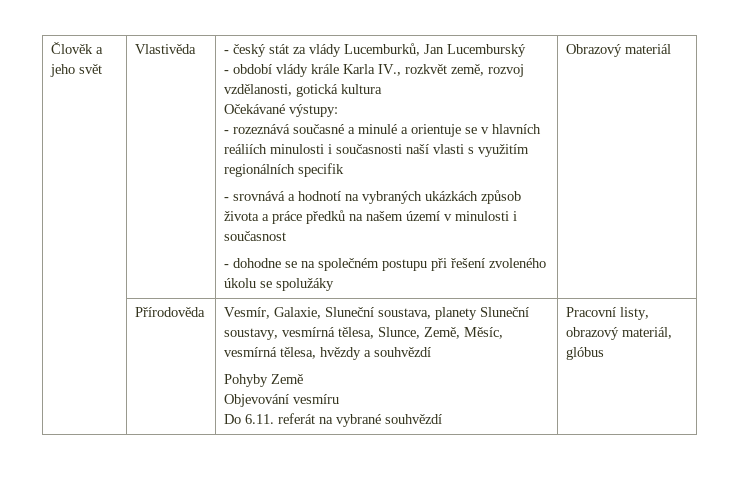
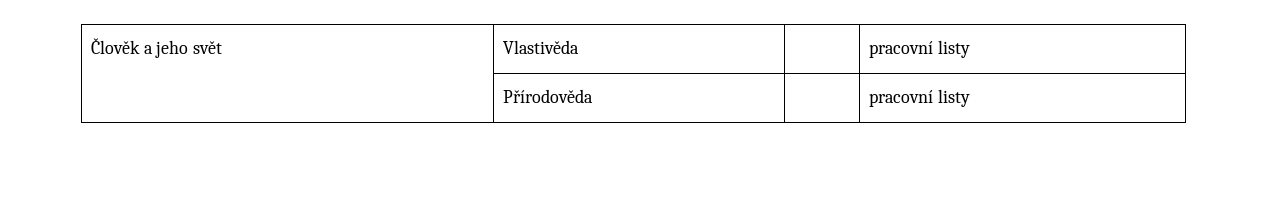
[224,43,527,57] [224,64,525,77] [224,84,383,97] [224,104,339,117] [224,124,542,137] [224,144,530,157] [224,163,345,177] [224,190,522,204] [224,210,518,224] [224,231,287,241] [224,258,547,271] [224,278,335,291] [566,44,672,57] [135,307,206,317] [224,307,530,320] [224,327,504,340] [224,347,432,360] [224,374,304,387] [224,394,340,407] [224,413,443,427] [566,307,650,320] [566,327,673,340] [566,347,605,360] - český stát za vlády Lucemburků, Jan Lucemburský // - období vlády krále Karla IV., rozkvět země, rozvoj vzdělanosti, gotická kultura // Očekávané výstupy: // - rozeznává současné a minulé a orientuje se v hlavních reáliích minulosti i současnosti naší vlasti s využitím regionálních specifik // - srovnává a hodnotí na vybraných ukázkách způsob života a práce předků na našem území v minulosti i současnost // - dohodne se na společném postupu při řešení zvoleného úkolu se spolužáky | Obrazový materiál // | Přírodověda | Vesmír, Galaxie, Sluneční soustava, planety Sluneční soustavy, vesmírná tělesa, Slunce, Země, Měsíc, vesmírná tělesa, hvězdy a souhvězdí // Pohyby Země // Objevování vesmíru // Do 6.11. referát na vybrané souhvězdí | Pracovní listy, obrazový materiál, glóbus -> [868,40,970,58] [502,89,593,103] [868,89,970,107] | pracovní listy // | Přírodověda | | pracovní listy

